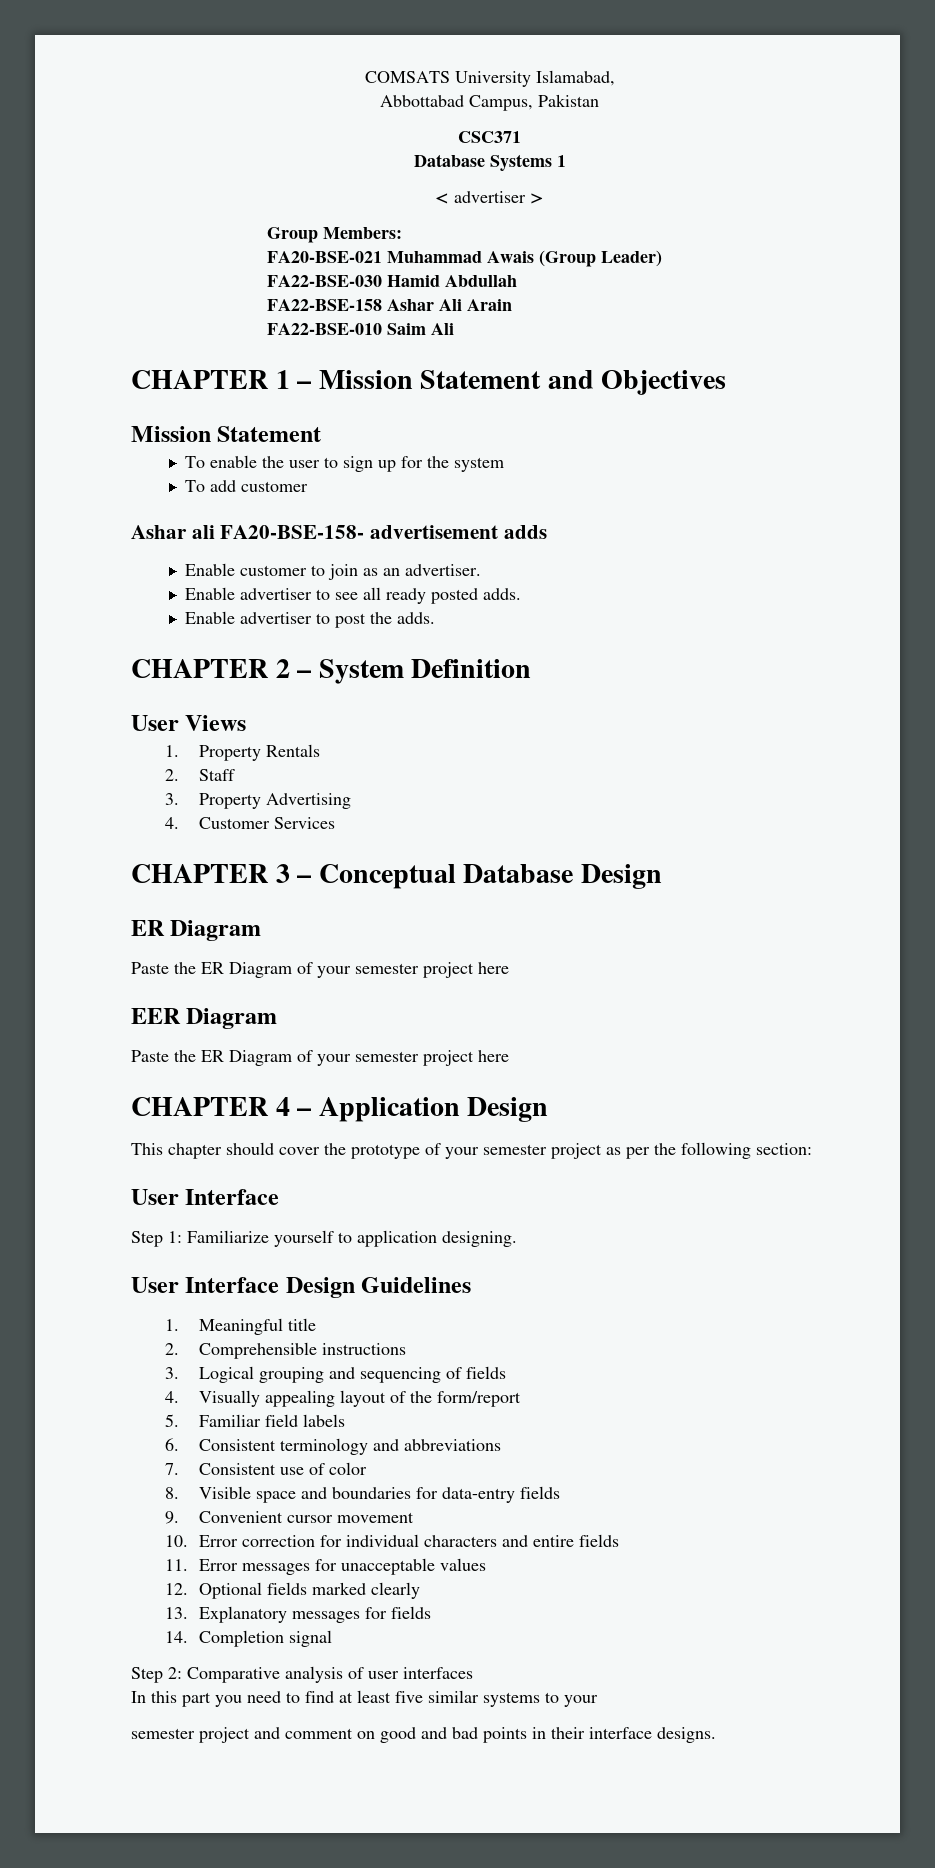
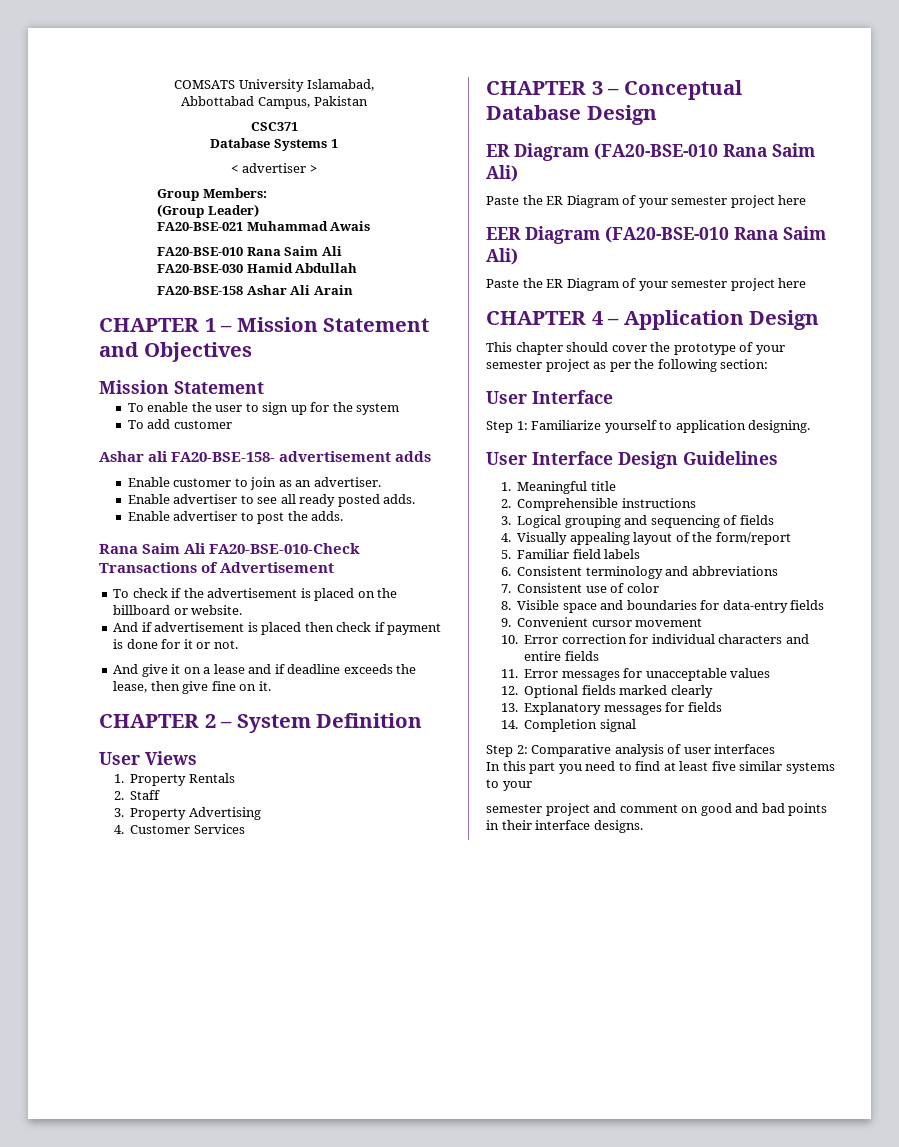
(403, 233) none -> [157,204,259,218] // (Group Leader)
[539,250,663,267] [267,275,383,287] (Group Leader) // FA22-BSE-030 -> [157,246,342,256] [157,264,244,273] // FA20-BSE-010 Rana Saim Ali // FA20-BSE-030
[267,299,383,311] FA22-BSE-158 -> [157,286,244,295] FA20-BSE-158
[267,323,455,335] // FA22-BSE-010 Saim Ali -> (353, 290) none
(435, 618) none -> [99,543,361,554] [99,562,335,573] [113,588,398,601] [113,605,243,615] [113,622,442,635] [113,639,238,649] [113,664,417,677] [113,681,271,694] // Rana Saim Ali FA20-BSE-010-Check Transactions of Advertisement // To check if the advertisement is placed on the billboard or website. // And if advertisement is placed then check if payment is done for it or not. // And give it on a lease and if deadline exceeds the lease, then give fine on it.
(262, 930) none -> [594,143,815,160] [486,165,518,182] (FA20-BSE-010 Rana Saim Ali)
(278, 1018) none -> [605,226,826,243] [486,248,518,265] (FA20-BSE-010 Rana Saim Ali)

